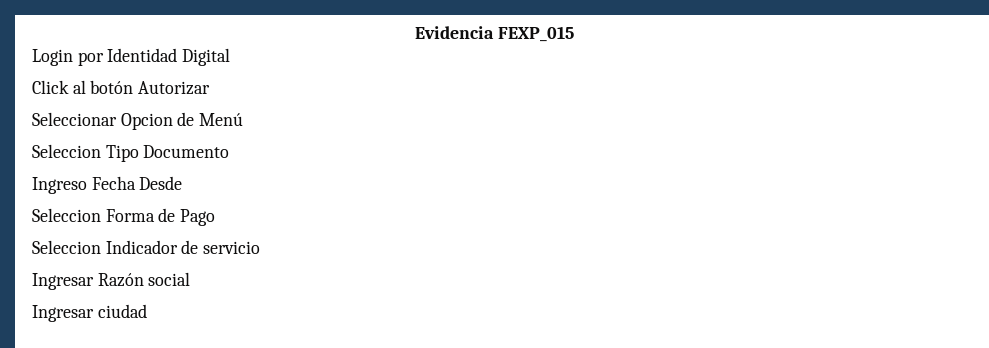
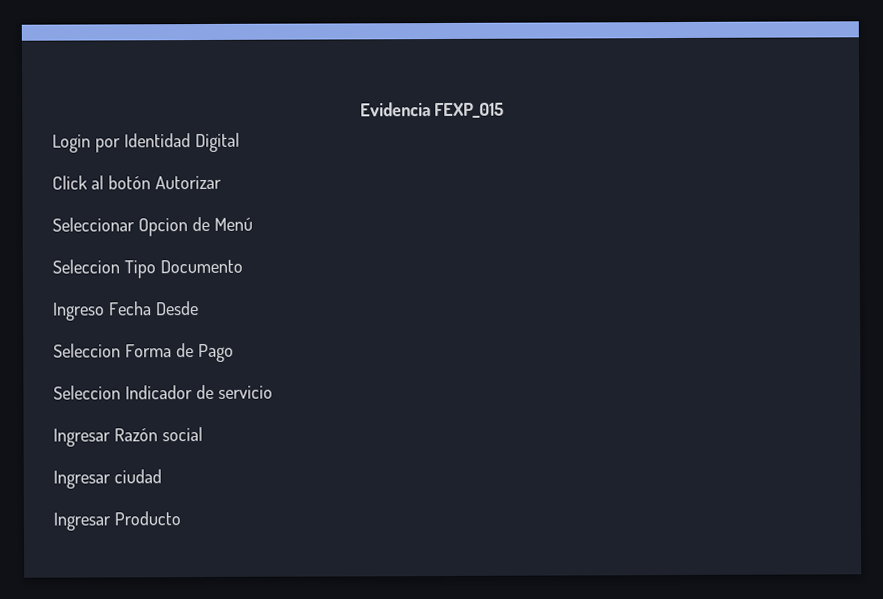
(147, 311) none -> [53,511,181,531] // Ingresar Producto

